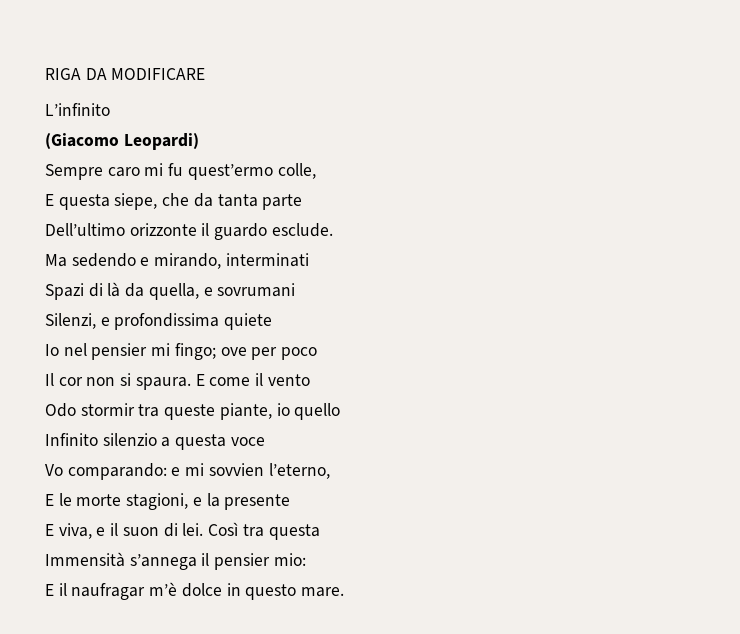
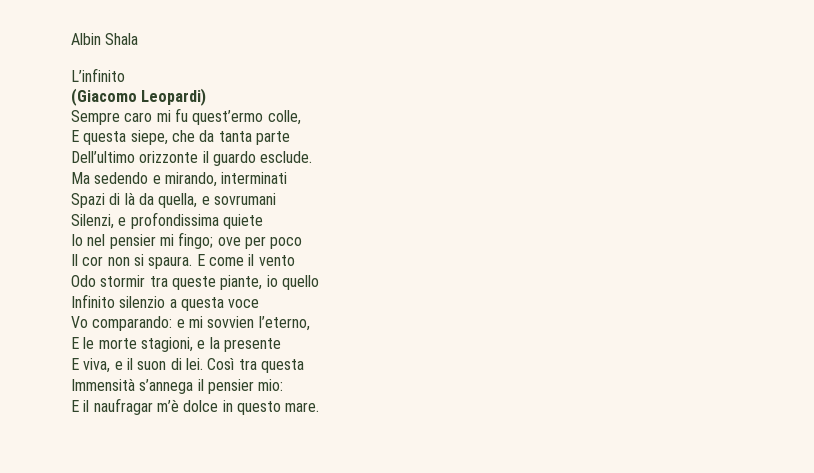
[45,68,206,80] RIGA DA MODIFICARE -> [71,33,139,45] Albin Shala

